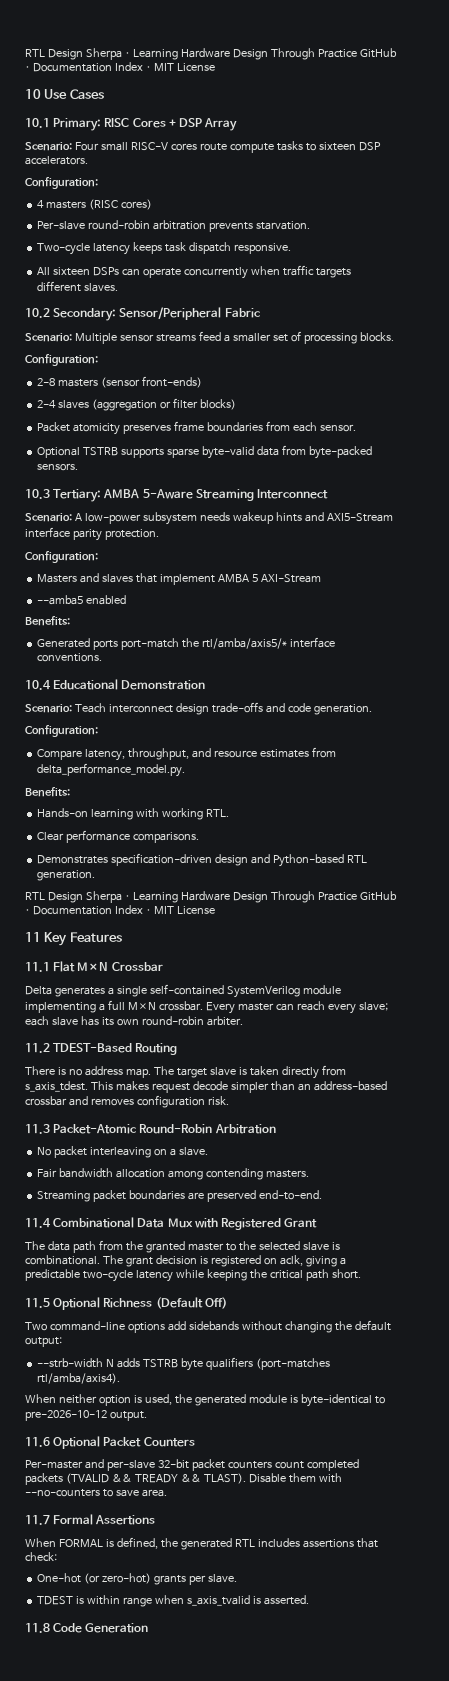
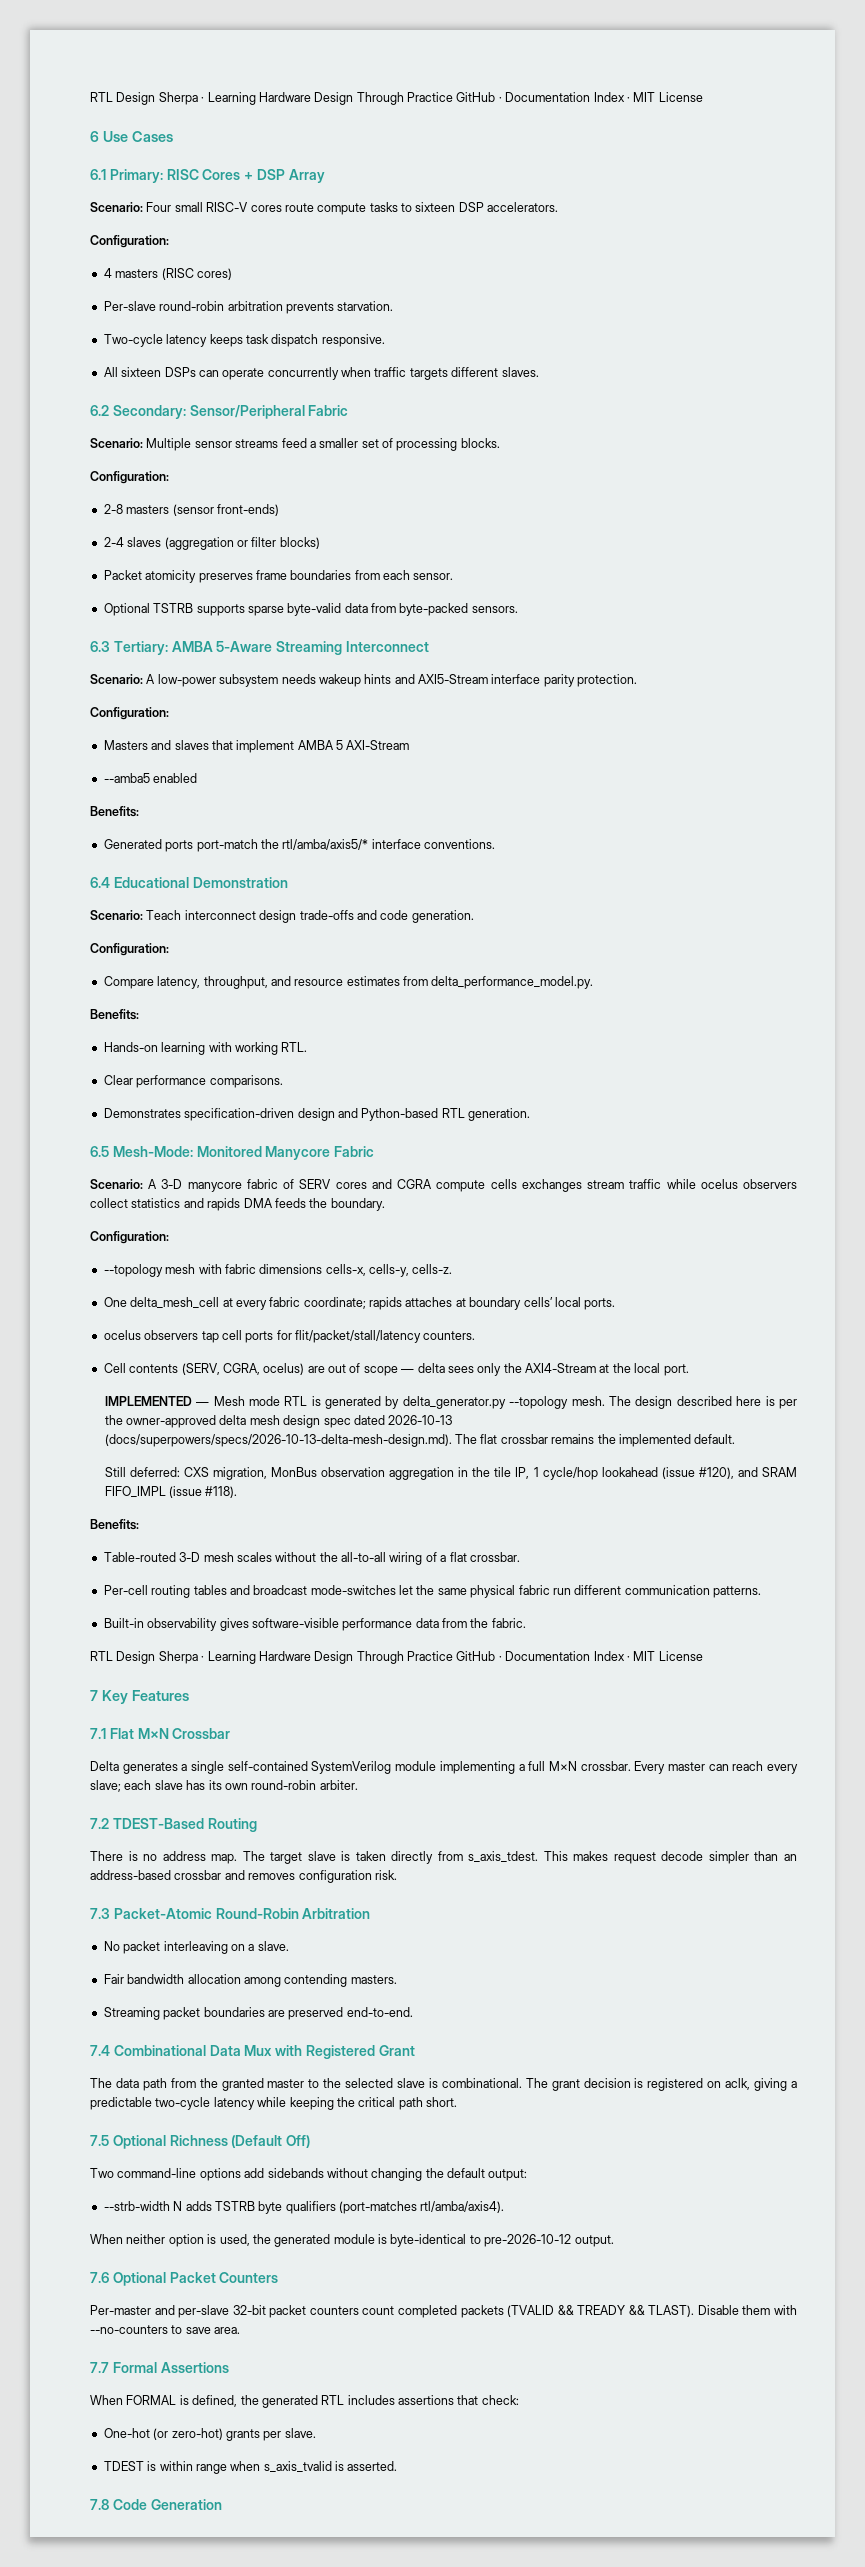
[25,89,41,99] 10 -> [90,131,99,142] 6
[25,118,50,128] 10.1 -> [90,169,106,180] 6.1
[25,308,50,318] 10.2 -> [90,405,109,416] 6.2
[25,489,50,499] 10.3 -> [90,641,110,652] 6.3
[25,680,51,690] 10.4 -> [90,877,110,888] 6.4
(96, 875) none -> [90,1146,375,1160] [90,1179,798,1192] [90,1198,385,1211] [90,1231,169,1244] [103,1264,453,1277] [103,1297,616,1310] [103,1330,476,1343] [103,1363,689,1376] [104,1396,797,1409] [104,1415,453,1428] [104,1434,736,1447] [104,1467,797,1480] [104,1486,238,1498] [90,1519,139,1530] [103,1552,520,1565] [103,1585,761,1598] [103,1618,526,1631] // 6.5 Mesh-Mode: Monitored Manycore Fabric // Scenario: A 3-D manycore fabric of SERV cores and CGRA compute cells exchanges stream traffic while ocelus observers collect statistics and rapids DMA feeds the boundary. // Configuration: // --topology mesh with fabric dimensions cells-x, cells-y, cells-z. // One delta_mesh_cell at every fabric coordinate; rapids attaches at boundary cells’ local ports. // ocelus observers tap cell ports for flit/packet/stall/latency counters. // Cell contents (SERV, CGRA, ocelus) are out of scope — delta sees only the AXI4-Stream at the local port. // IMPLEMENTED — Mesh mode RTL is generated by delta_generator.py --topology mesh. The design described here is per the owner-approved delta mesh design spec dated 2026-10-13 (docs/superpowers/specs/2026-10-13-delta-mesh-design.md). The flat crossbar remains the implemented default. // Still deferred: CXS migration, MonBus observation aggregation in the tile IP, 1 cycle/hop lookahead (issue #120), and SRAM FIFO_IMPL (issue #118). // Benefits: // Table-routed 3-D mesh scales without the all-to-all wiring of a flat crossbar. // Per-cell routing tables and broadcast mode-switches let the same physical fabric run different communication patterns. // Built-in observability gives software-visible performance data from the fabric.
[25,932,41,942] 11 -> [90,1690,98,1701] 7
[25,962,50,972] 11.1 -> [90,1728,106,1739] 7.1
[25,1043,50,1053] 11.2 -> [90,1818,109,1829] 7.2
[25,1124,50,1134] 11.3 -> [90,1908,110,1919] 7.3
[25,1218,51,1228] 11.4 -> [90,2045,110,2056] 7.4
[25,1298,50,1308] 11.5 -> [90,2135,109,2146] 7.5
[25,1437,50,1447] 11.6 -> [90,2272,109,2283] 7.6
[25,1515,50,1525] 11.7 -> [90,2362,109,2373] 7.7
[25,1623,50,1633] 11.8 -> [90,2499,109,2510] 7.8

